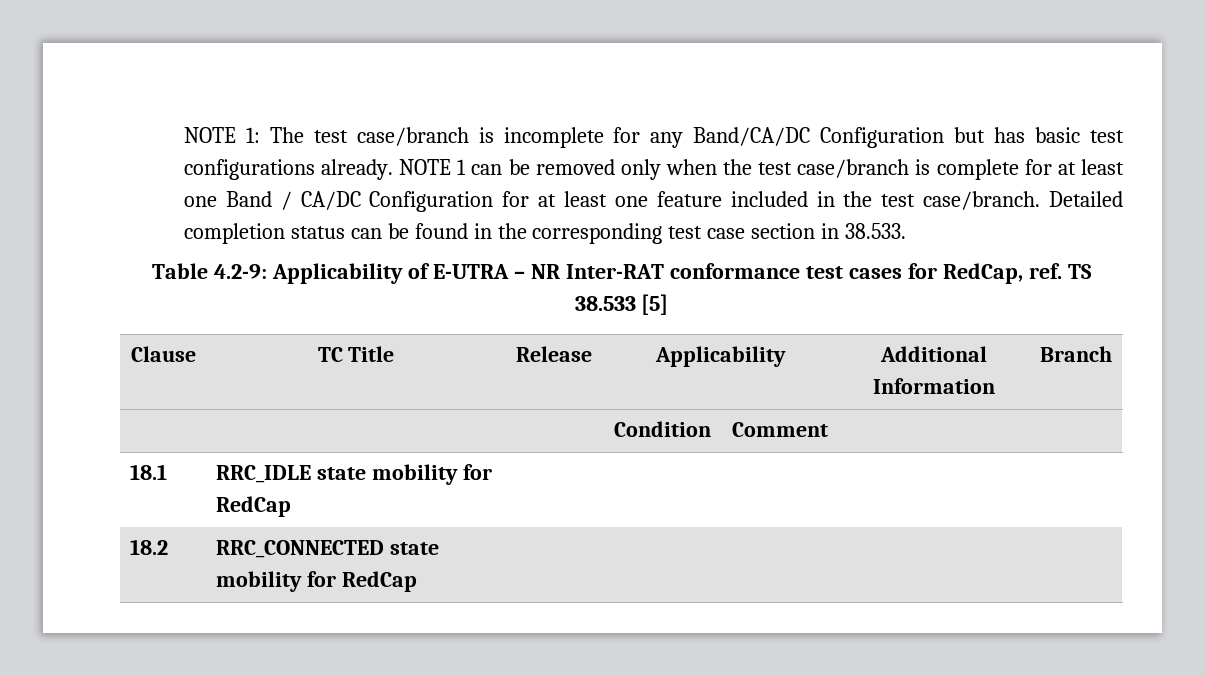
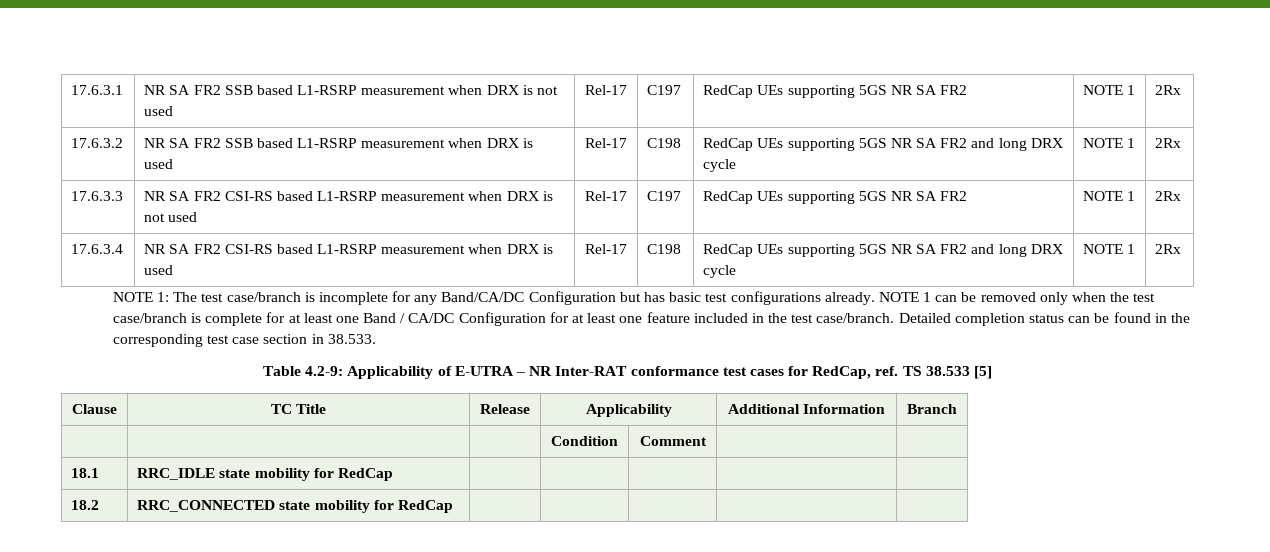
(183, 135) none -> [71,85,124,95] [144,85,559,95] [144,106,174,116] [585,85,627,95] [647,85,682,95] [703,85,968,98] [1083,85,1136,95] [1155,85,1182,95] [71,138,124,148] [144,138,533,148] [144,159,174,169] [585,138,627,148] [647,138,682,148] [703,138,1063,151] [703,159,737,172] [1083,138,1136,148] [1155,138,1182,148] [71,191,124,201] [144,191,553,201] [144,212,198,222] [585,191,627,201] [647,191,682,201] [703,191,968,204] [1083,191,1136,201] [1155,191,1182,201] [71,244,124,254] [144,244,553,254] [144,265,174,275] [585,244,627,254] [647,244,682,254] [703,244,1063,257] [703,265,737,278] [1083,244,1136,254] [1155,244,1182,254] 17.6.3.1 | NR SA FR2 SSB based L1-RSRP measurement when DRX is not used | Rel-17 | C197 | RedCap UEs supporting 5GS NR SA FR2 | NOTE 1 | 2Rx // 17.6.3.2 | NR SA FR2 SSB based L1-RSRP measurement when DRX is used | Rel-17 | C198 | RedCap UEs supporting 5GS NR SA FR2 and long DRX cycle | NOTE 1 | 2Rx // 17.6.3.3 | NR SA FR2 CSI-RS based L1-RSRP measurement when DRX is not used | Rel-17 | C197 | RedCap UEs supporting 5GS NR SA FR2 | NOTE 1 | 2Rx // 17.6.3.4 | NR SA FR2 CSI-RS based L1-RSRP measurement when DRX is used | Rel-17 | C198 | RedCap UEs supporting 5GS NR SA FR2 and long DRX cycle | NOTE 1 | 2Rx //

